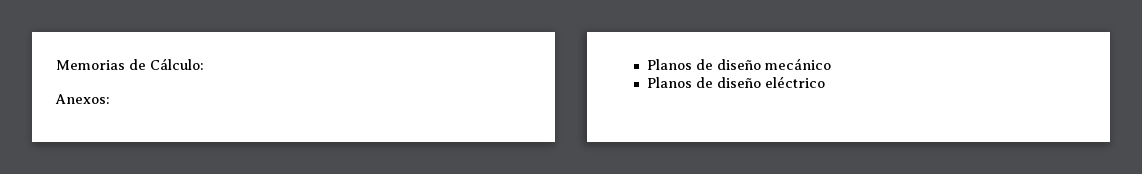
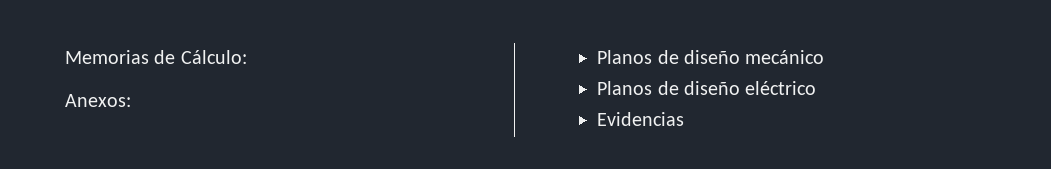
(825, 82) none -> [597,112,685,126] // Evidencias

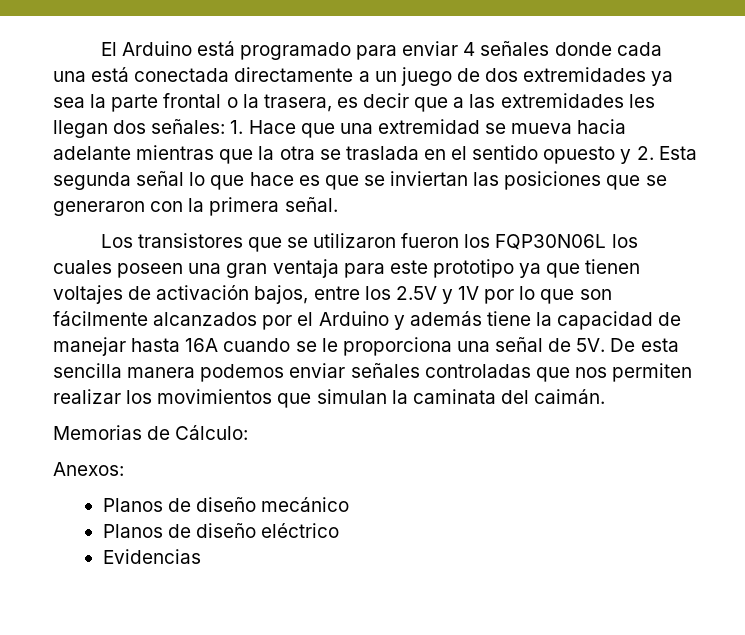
(65, 57) none -> [100,41,662,60] [53,67,674,86] [53,93,655,112] [53,119,627,138] [53,145,697,164] [53,171,667,190] [53,197,338,216] [100,233,638,252] [53,259,641,278] [53,285,612,304] [53,311,682,330] [53,337,679,356] [53,363,693,382] [53,389,606,408] El Arduino está programado para enviar 4 señales donde cada una está conectada directamente a un juego de dos extremidades ya sea la parte frontal o la trasera, es decir que a las extremidades les llegan dos señales: 1. Hace que una extremidad se mueva hacia adelante mientras que la otra se traslada en el sentido opuesto y 2. Esta segunda señal lo que hace es que se inviertan las posiciones que se generaron con la primera señal. // Los transistores que se utilizaron fueron los FQP30N06L los cuales poseen una gran ventaja para este prototipo ya que tienen voltajes de activación bajos, entre los 2.5V y 1V por lo que son fácilmente alcanzados por el Arduino y además tiene la capacidad de manejar hasta 16A cuando se le proporciona una señal de 5V. De esta sencilla manera podemos enviar señales controladas que nos permiten realizar los movimientos que simulan la caminata del caimán. //

